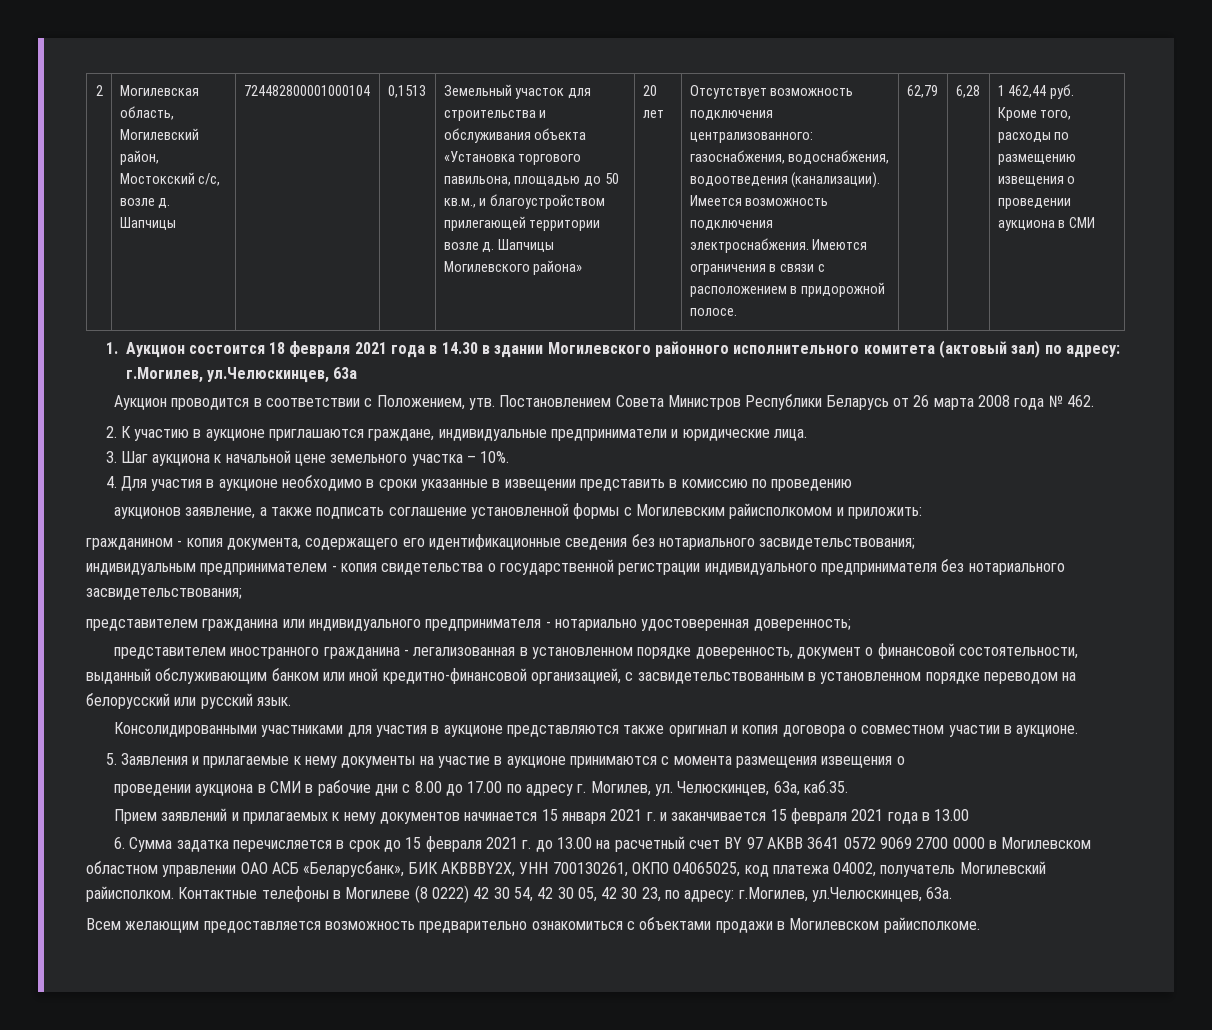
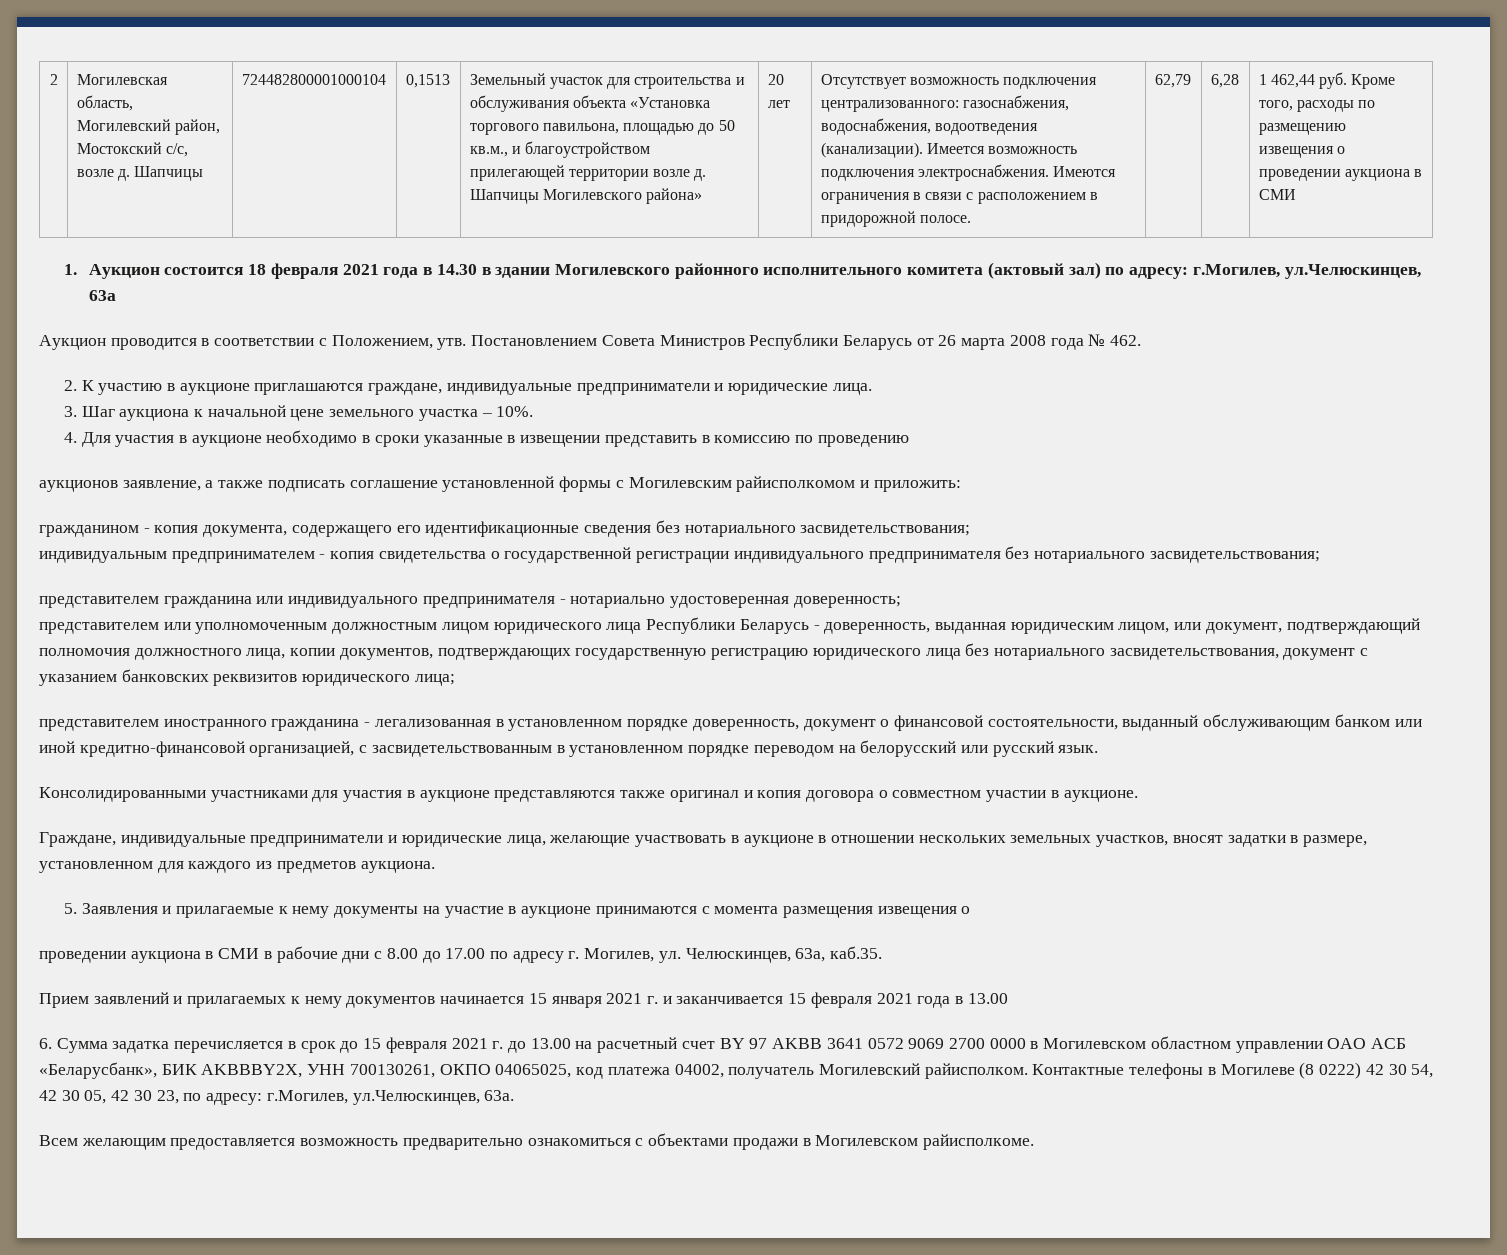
(851, 625) none -> [39,617,1420,634] [39,643,1369,660] [39,669,455,686] // представителем или уполномоченным должностным лицом юридического лица Республики Беларусь - доверенность, выданная юридическим лицом, или документ, подтверждающий полномочия должностного лица, копии документов, подтверждающих государственную регистрацию юридического лица без нотариального засвидетельствования, документ с указанием банковских реквизитов юридического лица;
(1079, 731) none -> [39,832,1368,847] [39,861,435,873] // Граждане, индивидуальные предприниматели и юридические лица, желающие участвовать в аукционе в отношении нескольких земельных участков, вносят задатки в размере, установленном для каждого из предметов аукциона.

